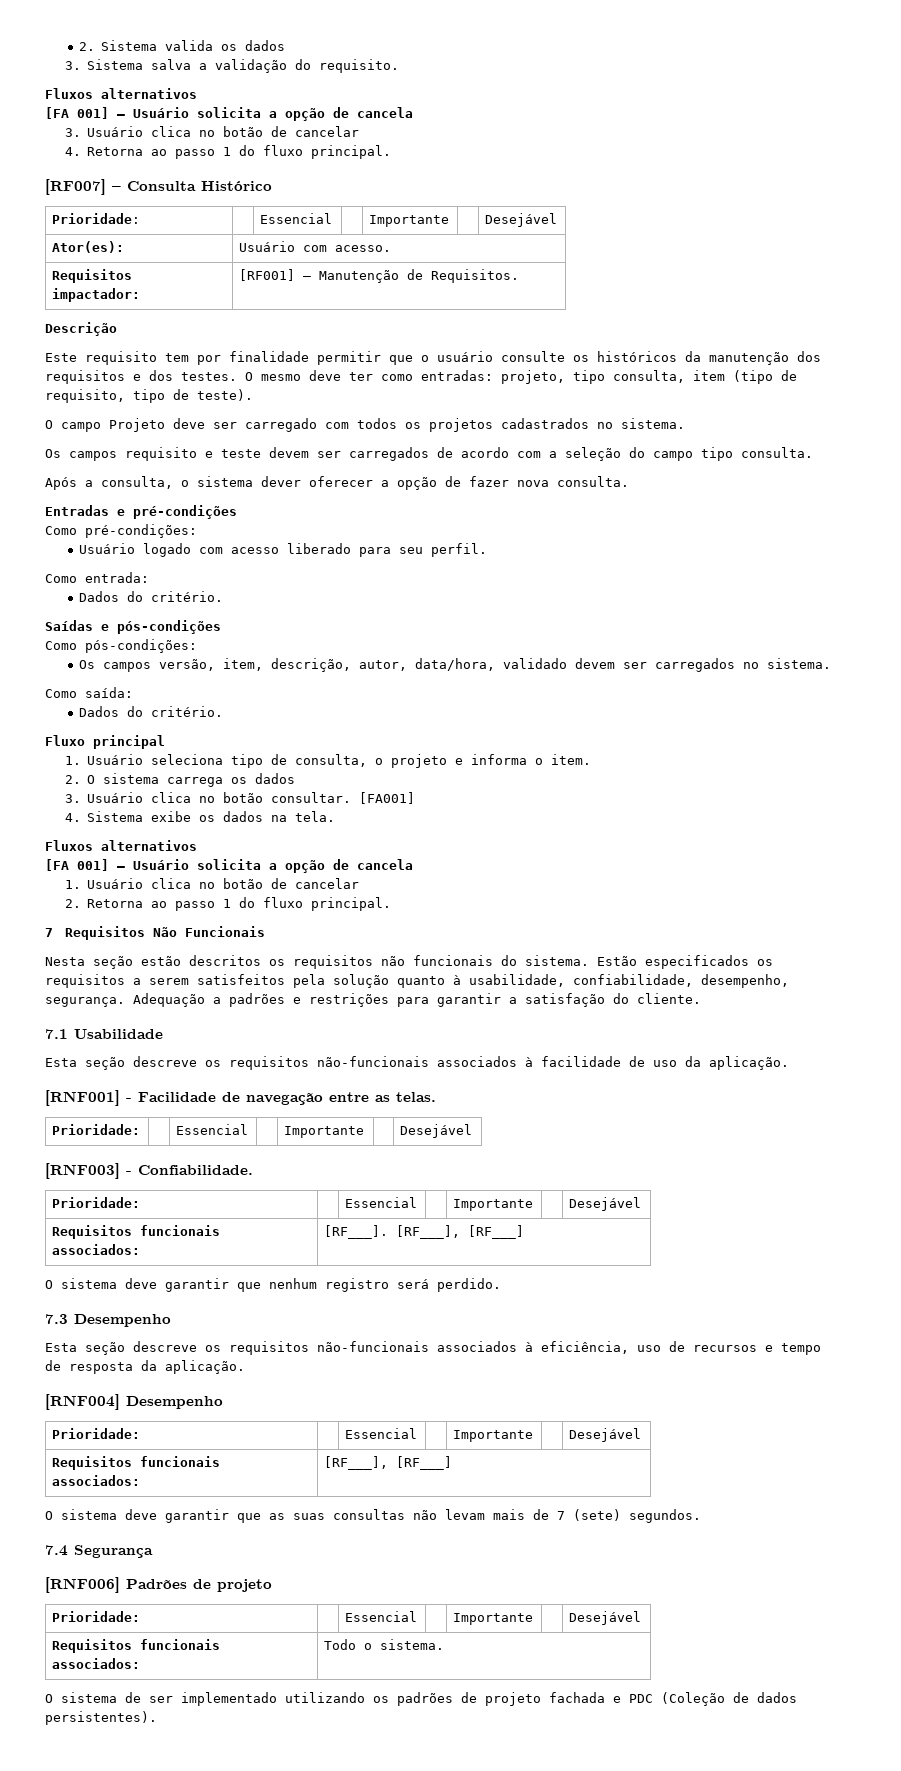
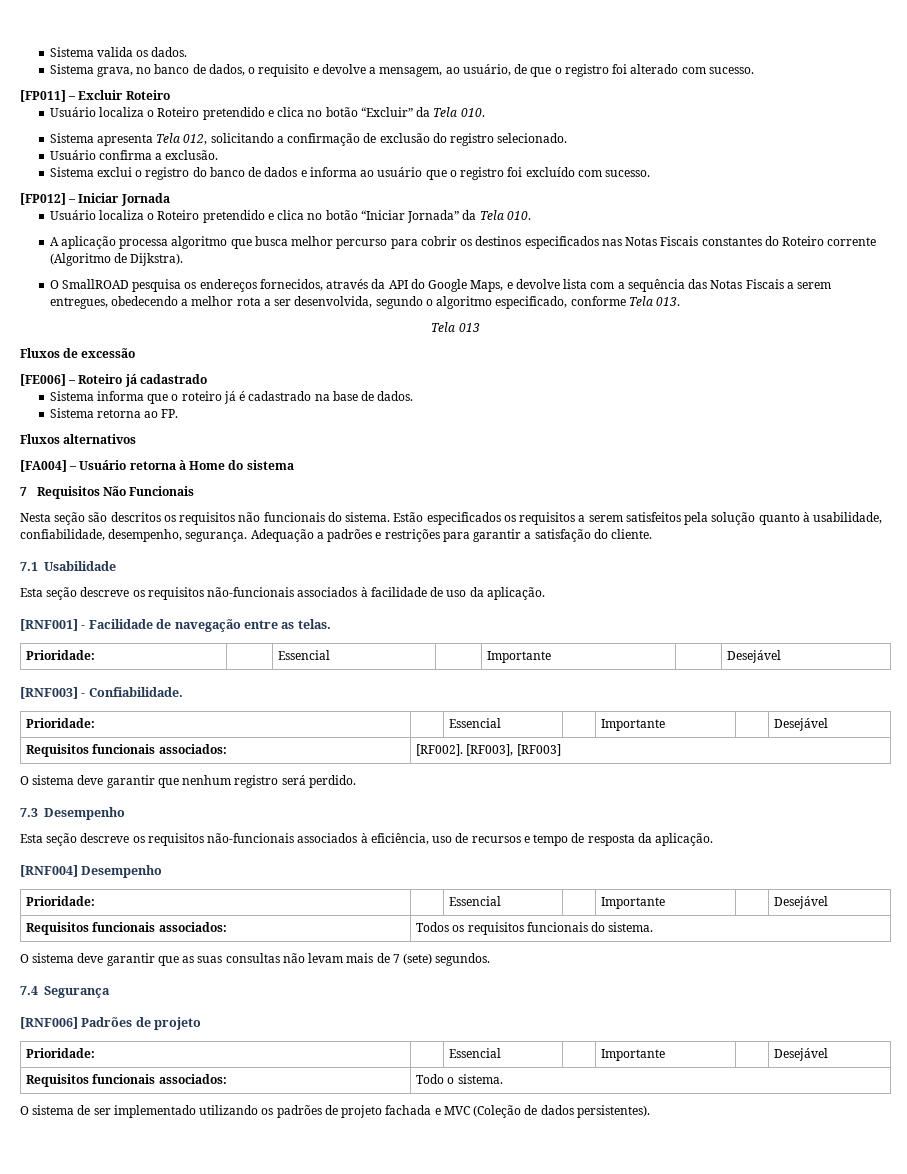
[78,42,95,51] 2. -> (49, 52) none
[245,40,286,51] [65,59,400,73] [45,88,197,99] [45,107,413,121] [65,126,360,137] [65,145,392,159] [45,179,272,195] [52,213,141,224] [260,213,333,224] [369,215,450,227] [485,213,558,227] [52,241,125,253] [239,241,392,252] [52,269,133,283] [52,288,141,302] [239,269,520,283] [45,322,117,336] [45,351,821,365] [45,370,797,384] [45,389,253,403] [45,418,685,432] [45,447,813,461] [45,476,629,490] [45,505,237,519] [45,524,197,538] [78,543,487,557] [45,572,149,583] [78,591,223,602] [45,620,221,634] [45,639,197,653] [78,658,831,672] [45,687,133,698] [78,706,223,717] [45,735,165,749] [65,754,592,768] [65,773,296,787] [65,792,416,804] [65,811,336,822] [45,840,197,851] [45,859,413,873] [65,878,360,889] [65,897,392,911] dados // 3. Sistema salva a validação do requisito. // Fluxos alternativos // [FA 001] – Usuário solicita a opção de cancela // 3. Usuário clica no botão de cancelar // 4. Retorna ao passo 1 do fluxo principal. // [RF007] – Consulta Histórico // Prioridade: | | Essencial | | Importante | | Desejável // Ator(es): | Usuário com acesso. // Requisitos impactador: | [RF001] – Manutenção de Requisitos. // Descrição // Este requisito tem por finalidade permitir que o usuário consulte os históricos da manutenção dos requisitos e dos testes. O mesmo deve ter como entradas: projeto, tipo consulta, item (tipo de requisito, tipo de teste). // O campo Projeto deve ser carregado com todos os projetos cadastrados no sistema. // Os campos requisito e teste devem ser carregados de acordo com a seleção do campo tipo consulta. // Após a consulta, o sistema dever oferecer a opção de fazer nova consulta. // Entradas e pré-condições // Como pré-condições: // Usuário logado com acesso liberado para seu perfil. // Como entrada: // Dados do critério. // Saídas e pós-condições // Como pós-condições: // Os campos versão, item, descrição, autor, data/hora, validado devem ser carregados no sistema. // Como saída: // Dados do critério. // Fluxo principal // 1. Usuário seleciona tipo de consulta, o projeto e informa o item. // 2. O sistema carrega os dados // 3. Usuário clica no botão consultar. [FA001] // 4. Sistema exibe os dados na tela. // Fluxos alternativos // [FA 001] – Usuário solicita a opção de cancela // 1. Usuário clica no botão de cancelar // 2. Retorna ao passo 1 do fluxo principal. -> [151,47,188,57] [49,64,754,77] [20,90,170,102] [49,107,485,120] [49,133,568,146] [49,150,219,160] [49,167,651,180] [20,193,170,206] [49,210,531,223] [49,236,877,249] [49,253,184,266] [49,279,831,292] [49,296,681,309] [431,322,480,332] [20,348,136,358] [20,374,207,387] [49,391,414,404] [49,408,179,418] [20,434,137,444] [20,460,294,472] dados. // Sistema grava, no banco de dados, o requisito e devolve a mensagem, ao usuário, de que o registro foi alterado com sucesso. // [FP011] – Excluir Roteiro // Usuário localiza o Roteiro pretendido e clica no botão “Excluir” da Tela 010. // Sistema apresenta Tela 012, solicitando a confirmação de exclusão do registro selecionado. // Usuário confirma a exclusão. // Sistema exclui o registro do banco de dados e informa ao usuário que o registro foi excluído com sucesso. // [FP012] – Iniciar Jornada // Usuário localiza o Roteiro pretendido e clica no botão “Iniciar Jornada” da Tela 010. // A aplicação processa algoritmo que busca melhor percurso para cobrir os destinos especificados nas Notas Fiscais constantes do Roteiro corrente (Algoritmo de Dijkstra). // O SmallROAD pesquisa os endereços fornecidos, através da API do Google Maps, e devolve lista com a sequência das Notas Fiscais a serem entregues, obedecendo a melhor rota a ser desenvolvida, segundo o algoritmo especificado, conforme Tela 013. // Tela 013 // Fluxos de excessão // [FE006] – Roteiro já cadastrado // Sistema informa que o roteiro já é cadastrado na base de dados. // Sistema retorna ao FP. // Fluxos alternativos // [FA004] – Usuário retorna à Home do sistema
[141,956,181,966] estão -> [88,512,108,522] são
[324,1225,525,1239] [RF___]. [RF___], [RF___] -> [416,744,561,756] [RF002]. [RF003], [RF003]
[324,1456,453,1470] [RF___], [RF___] -> [416,922,654,935] Todos os requisitos funcionais do sistema.
[629,1694,653,1703] PDC -> [443,1106,470,1115] MVC

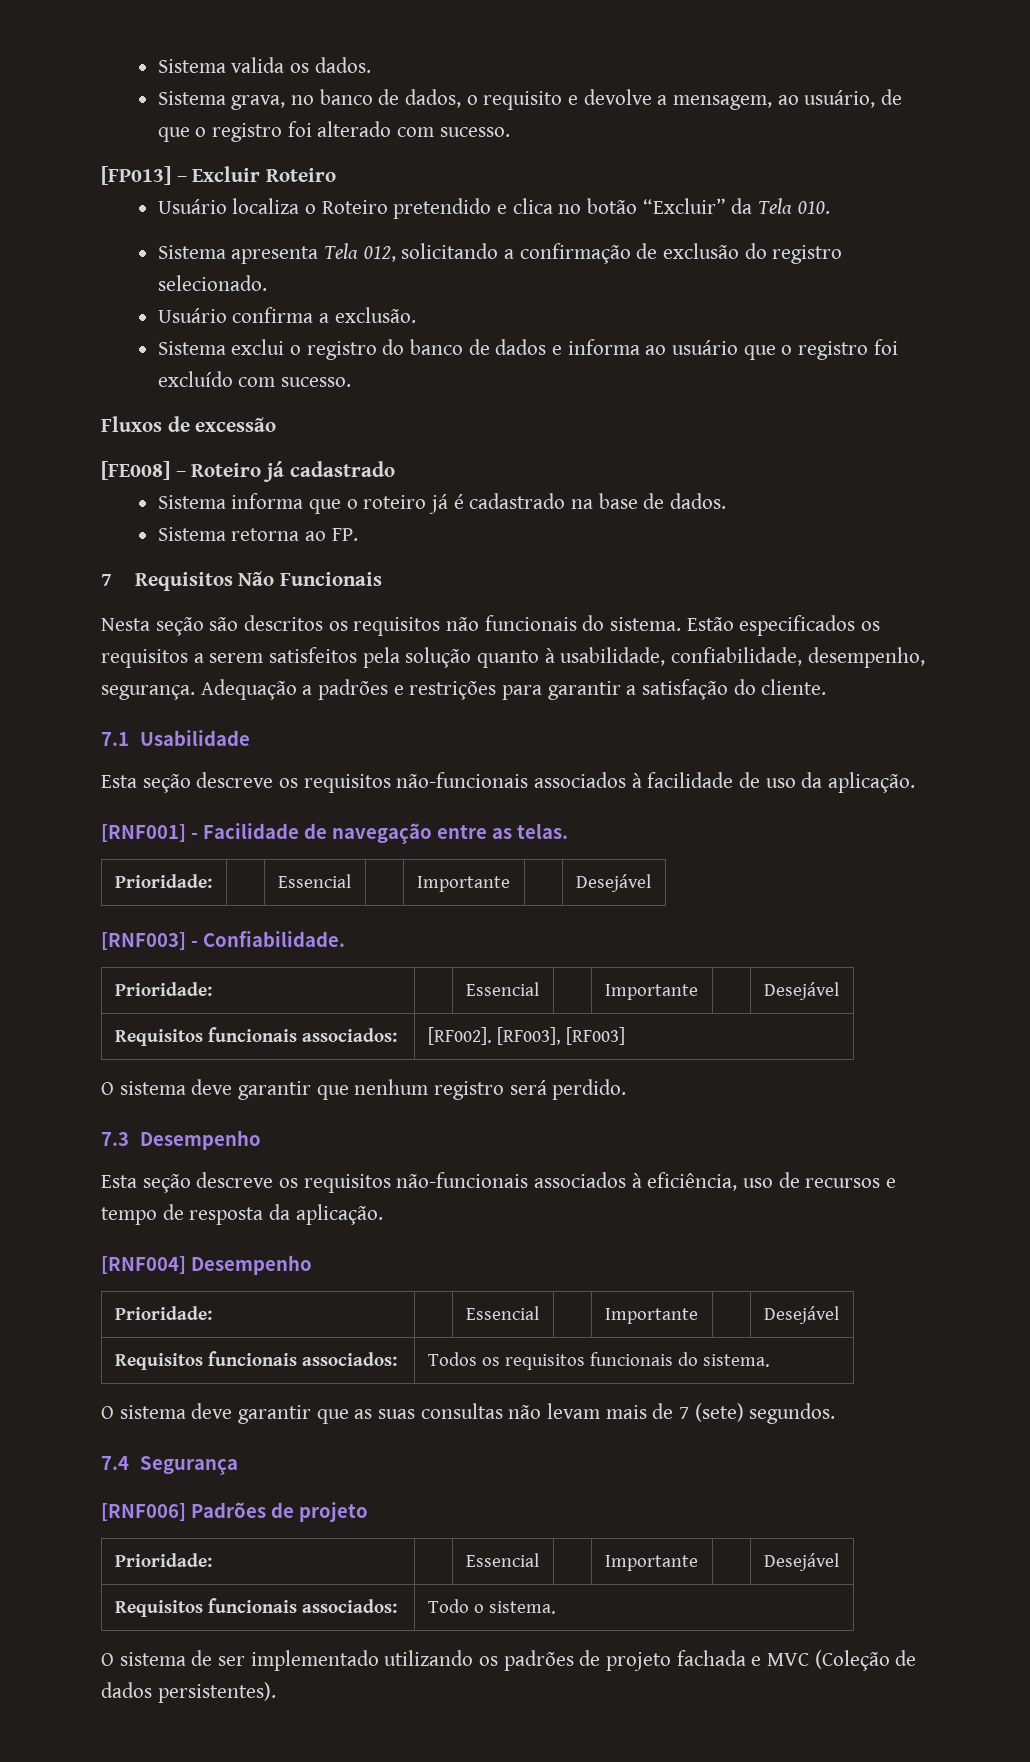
[20,90,66,102] [FP011] -> [101,166,171,185] [FP013]
[20,193,170,206] [49,210,531,223] [49,236,877,249] [49,253,184,266] [49,279,831,292] [49,296,681,309] [431,322,480,332] // [FP012] – Iniciar Jornada // Usuário localiza o Roteiro pretendido e clica no botão “Iniciar Jornada” da Tela 010. // A aplicação processa algoritmo que busca melhor percurso para cobrir os destinos especificados nas Notas Fiscais constantes do Roteiro corrente (Algoritmo de Dijkstra). // O SmallROAD pesquisa os endereços fornecidos, através da API do Google Maps, e devolve lista com a sequência das Notas Fiscais a serem entregues, obedecendo a melhor rota a ser desenvolvida, segundo o algoritmo especificado, conforme Tela 013. // Tela 013 -> (351, 382) none
[20,374,66,386] [FE006] -> [101,461,170,480] [FE008]
[20,434,137,444] [20,460,294,472] // Fluxos alternativos // [FA004] – Usuário retorna à Home do sistema -> (358, 534) none

